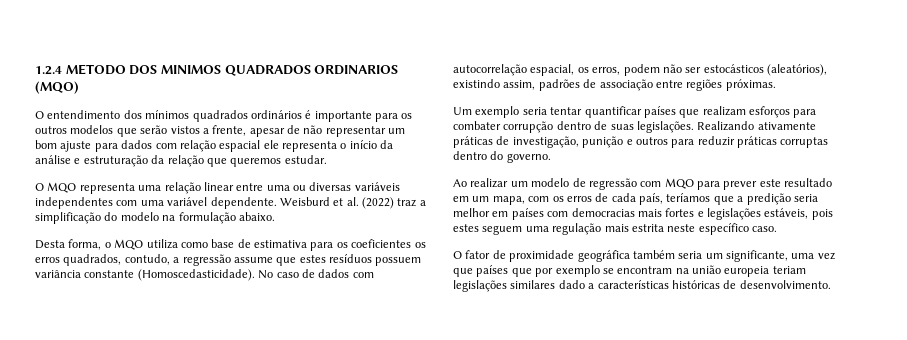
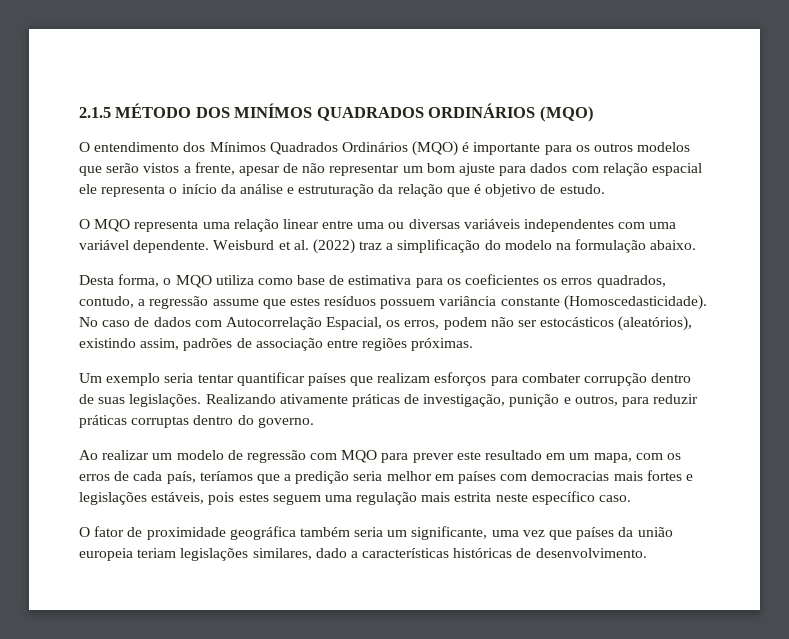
[35,64,399,76] 1.2.4 METODO DOS MINIMOS QUADRADOS ORDINARIOS -> [79,103,536,121] 2.1.5 MÉTODO DOS MINÍMOS QUADRADOS ORDINÁRIOS
[145,110,302,122] mínimos quadrados ordinários -> [209,141,459,156] Mínimos Quadrados Ordinários (MQO)
[230,155,327,167] queremos estudar. -> [474,184,605,197] é objetivo de estudo.
[453,64,575,76] autocorrelação espacial, -> [225,317,383,330] Autocorrelação Espacial,
[635,137,668,145] outros -> [574,395,618,406] outros,
[511,265,689,277] que por exemplo se encontram na -> [618,527,634,537] da
[510,280,556,289] similares -> [252,548,312,560] similares,

